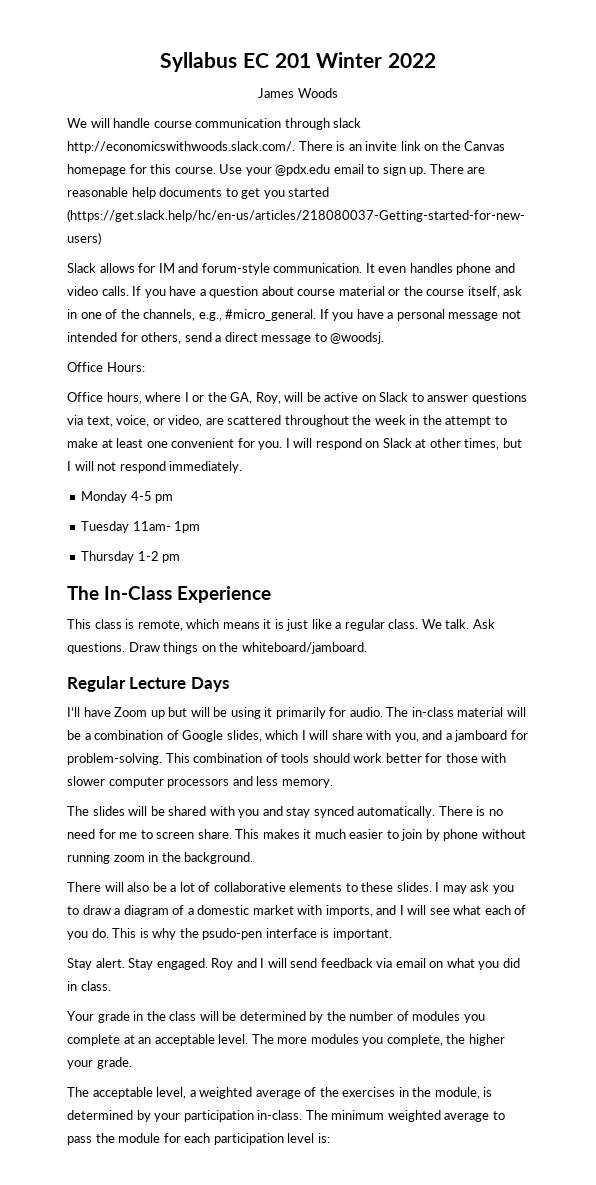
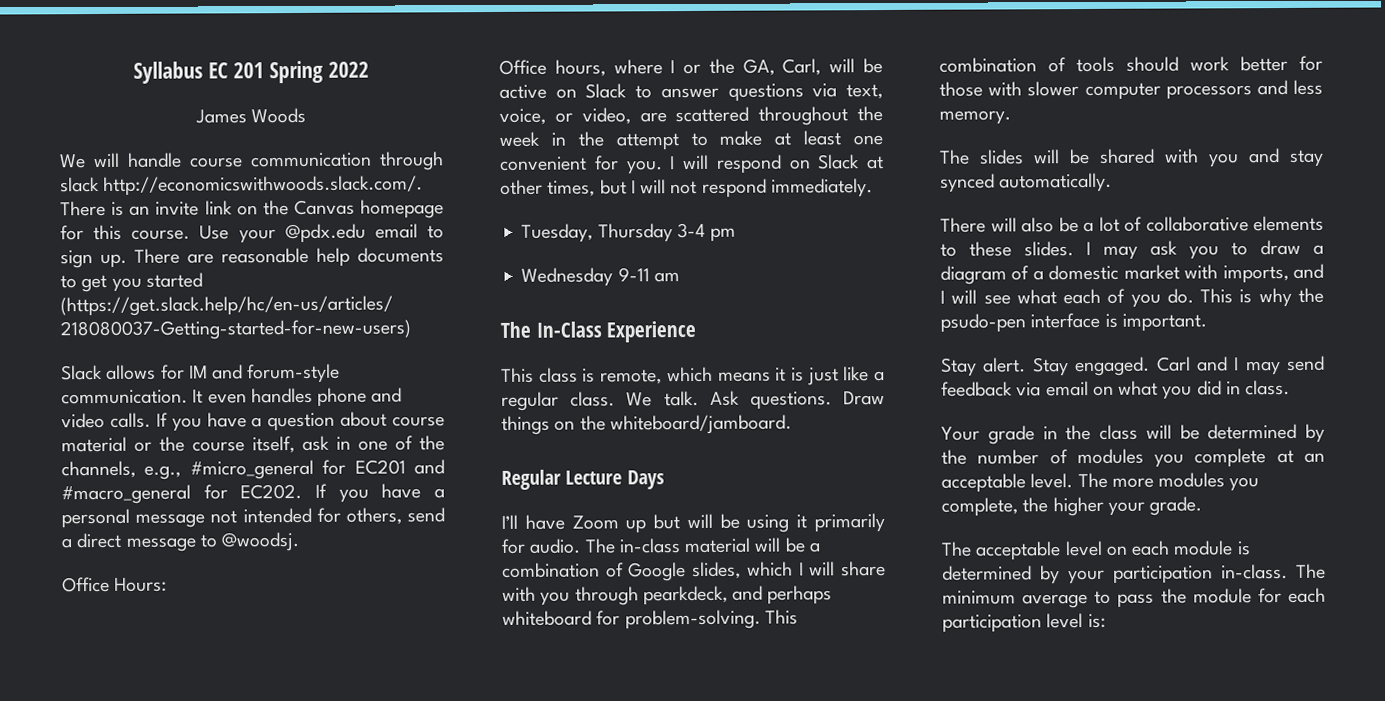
[316,52,383,68] Winter -> [268,60,323,84] Spring
[225,309,317,321] #micro_general. -> [189,459,445,480] [61,483,303,505] #micro_general for EC201 and #macro_general for EC202.
[255,392,281,404] Roy, -> [782,58,822,76] Carl,
[81,491,174,503] [81,521,201,533] [81,551,181,563] Monday 4-5 pm // Tuesday 11am- 1pm // Thursday 1-2 pm -> [521,222,737,243] [521,267,680,287] Tuesday, Thursday 3-4 pm // Wednesday 9-11 am
[394,730,508,742] you, and a jamboard -> [540,585,833,606] [502,610,592,626] you through pearkdeck, and perhaps whiteboard
[438,806,503,816] [67,829,526,841] [67,852,254,864] There is no need for me to screen share. This makes it much easier to join by phone without running zoom in the background. -> (1113, 182) none
[211,958,287,970] Roy and I will -> [1156,356,1281,376] Carl and I may
[156,1087,480,1099] level, a weighted average of the exercises in the module, -> [1064,540,1234,557] level on each module
[387,1110,441,1122] weighted -> (1016, 597) none

